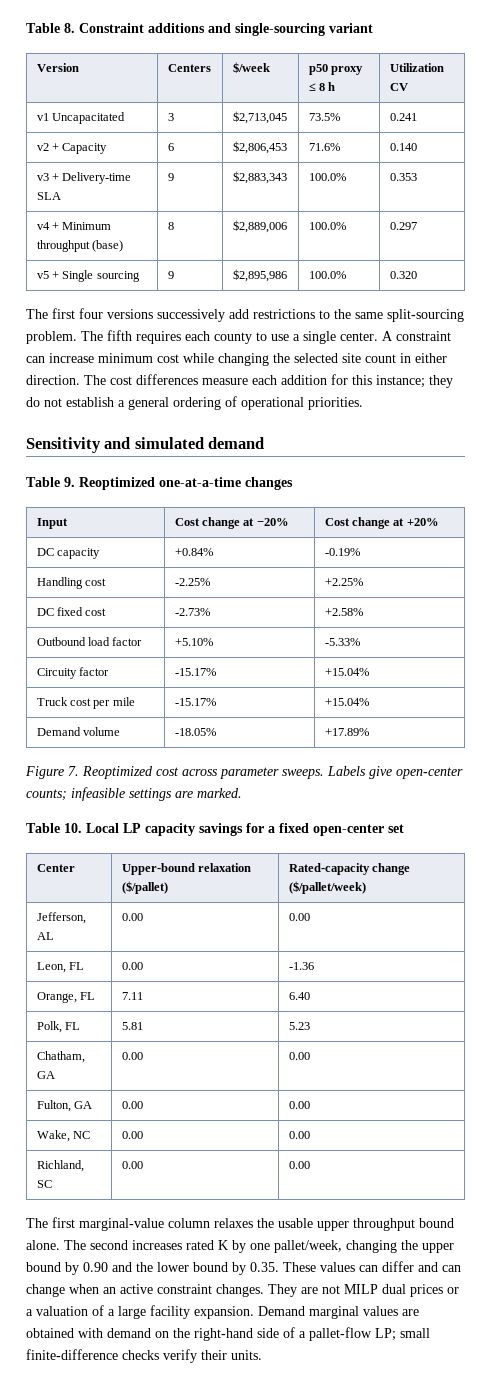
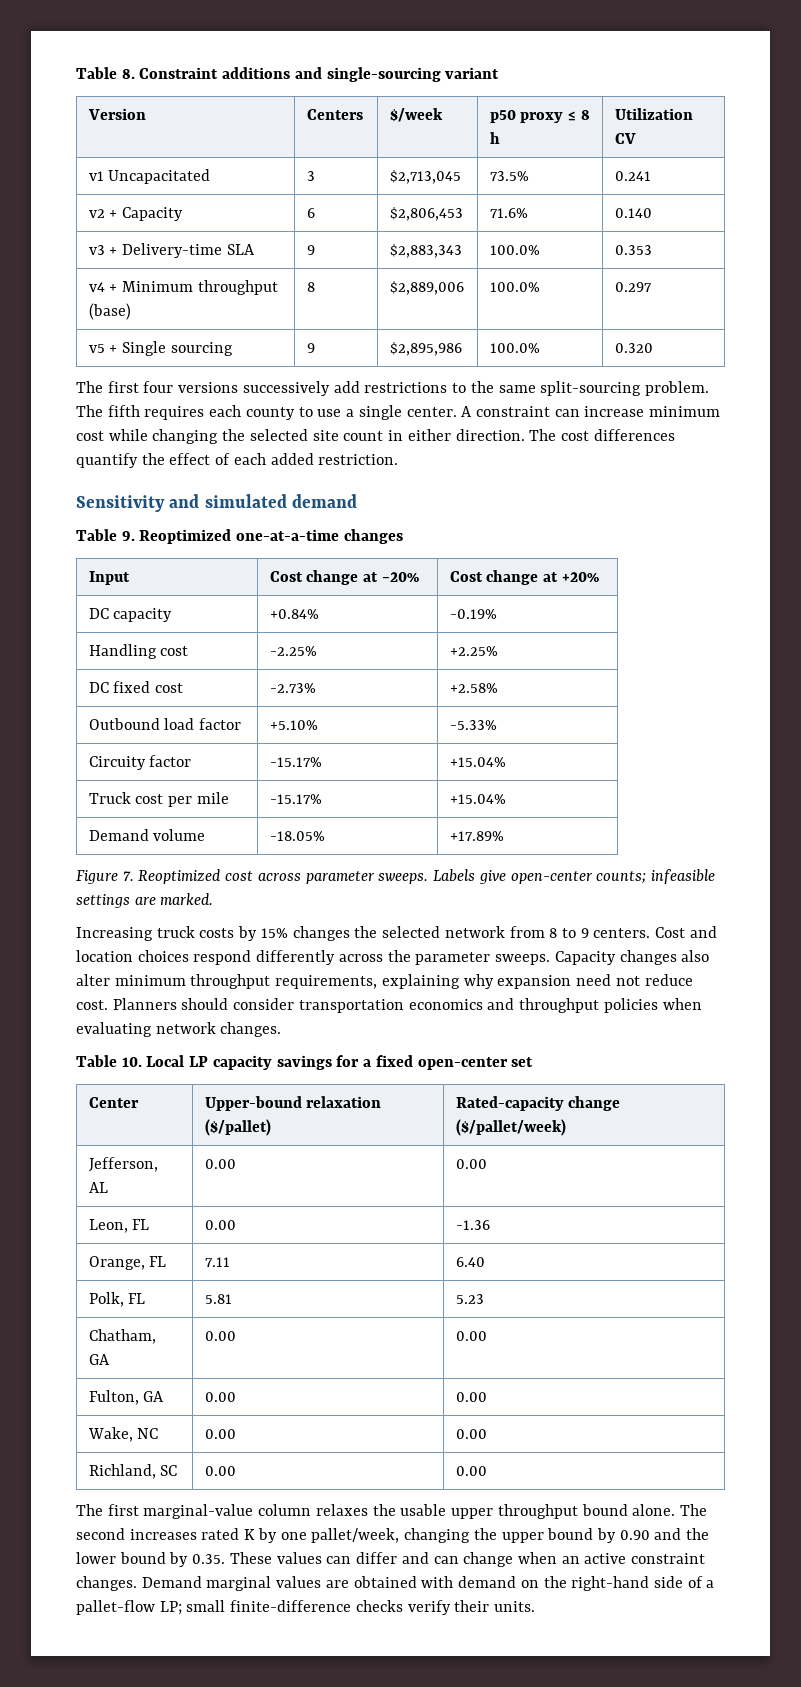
[202,374,453,388] [26,396,363,410] measure each addition for this instance; they do not establish a general ordering of operational priorities. -> [76,453,399,468] quantify the effect of each added restriction.
(242, 793) none -> [76,926,717,941] [76,950,710,965] [76,974,693,989] [76,998,702,1013] [76,1022,282,1037] // Increasing truck costs by 15% changes the selected network from 8 to 9 centers. Cost and location choices respond differently across the parameter sweeps. Capacity changes also alter minimum throughput requirements, explaining why expansion need not reduce cost. Planners should consider transportation economics and throughput policies when evaluating network changes.
[268,1284,459,1297] [26,1305,254,1319] They are not MILP dual prices or a valuation of a large facility expansion. -> (137, 1583) none

